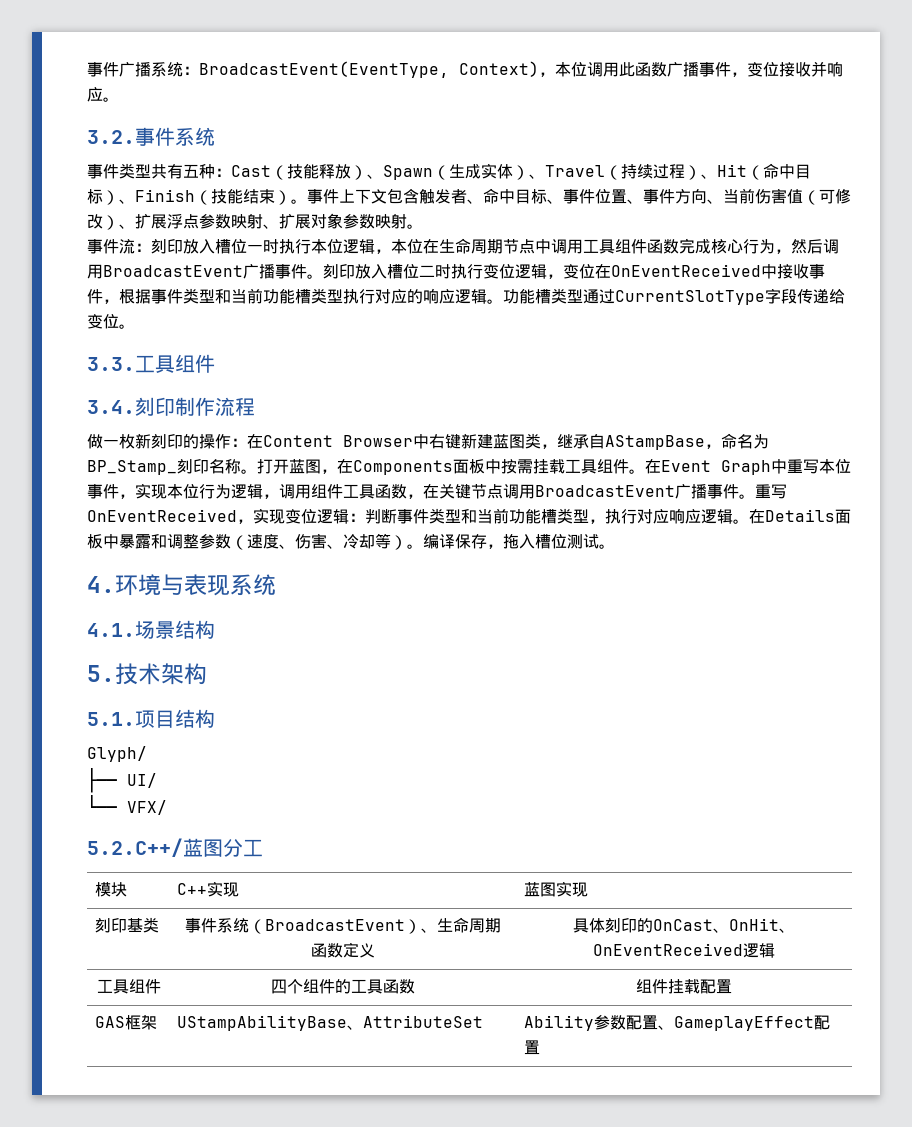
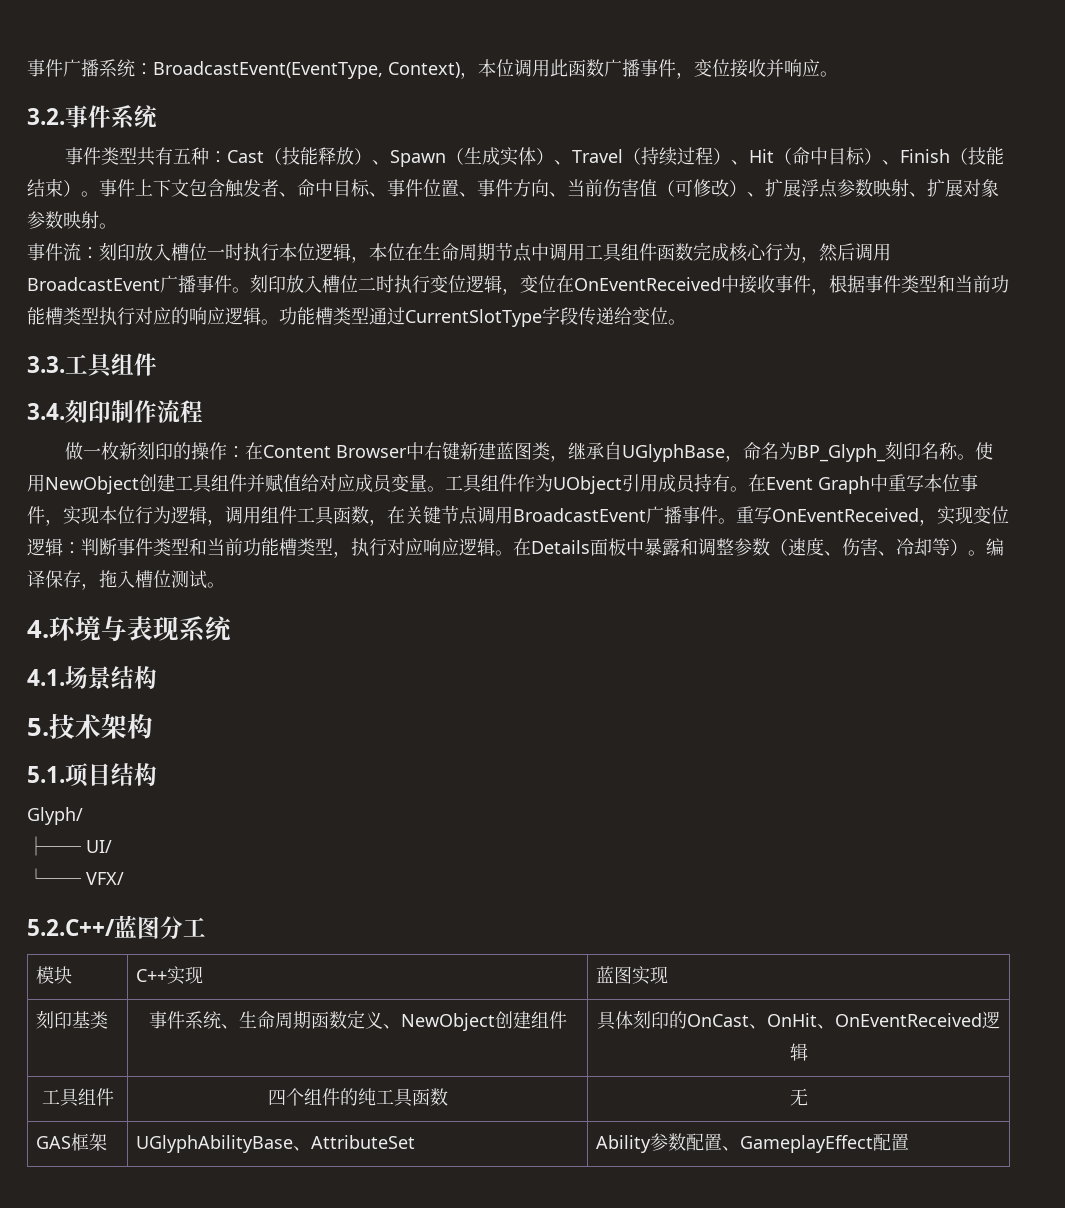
[605,435,705,450] AStampBase -> [621,444,725,462] UGlyphBase
[87,460,177,475] BP_Stamp_ -> [796,444,886,462] BP_Glyph_
[257,459,629,475] 打开蓝图，在Components面板中按需挂载工具组件 -> [974,442,993,460] [27,474,730,494] 使用NewObject创建工具组件并赋值给对应成员变量。工具组件作为UObject引用成员持有
[249,919,421,934] （BroadcastEvent） -> (221, 1020) none
(375, 950) none -> [382,1011,567,1031] 、NewObject创建组件
(351, 986) none -> [357,1088,376,1106] 纯
[636,979,732,994] 组件挂载配置 -> [789,1088,808,1106] 无
[177,1015,348,1031] UStampAbilityBase -> [136,1135,294,1153] UGlyphAbilityBase

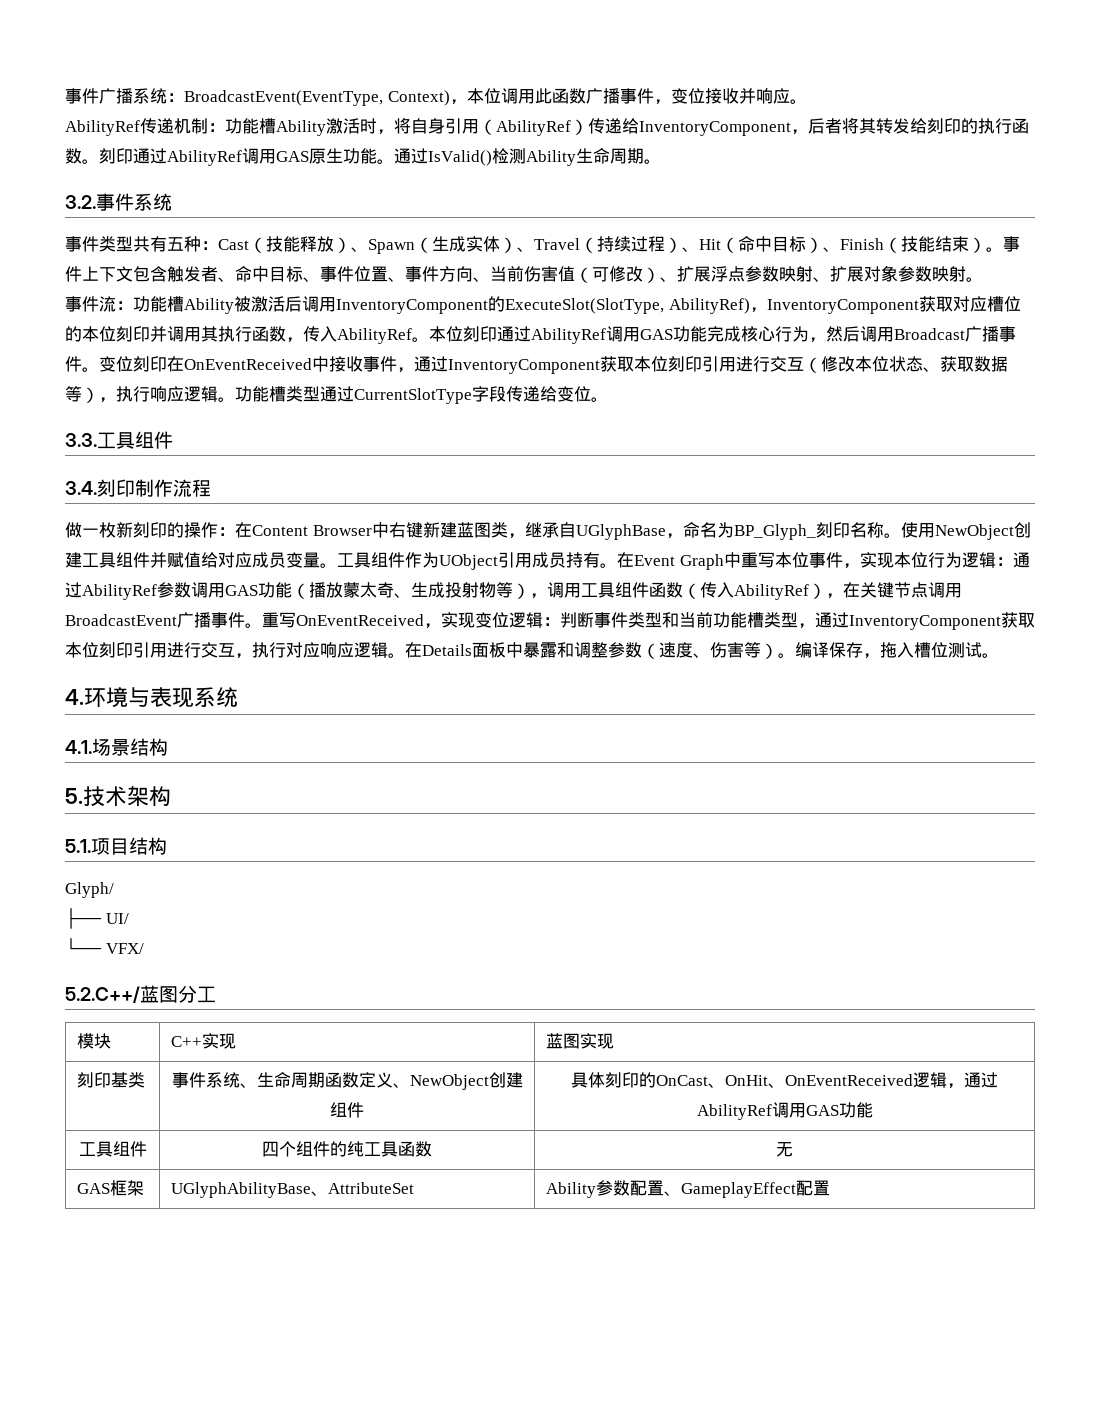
(838, 74) none -> [65,118,1029,136] [65,148,661,166] // AbilityRef传递机制：功能槽Ability激活时，将自身引用（AbilityRef）传递给InventoryComponent，后者将其转发给刻印的执行函数。刻印通过AbilityRef调用GAS原生功能。通过IsValid()检测Ability生命周期。
[99,242,693,263] 刻印放入槽位一时执行本位逻辑，本位在生命周期节点中调用工具组件函数 -> [133,296,1021,314] [65,326,707,344] 功能槽Ability被激活后调用InventoryComponent的ExecuteSlot(SlotType, AbilityRef)，InventoryComponent获取对应槽位的本位刻印并调用其执行函数，传入AbilityRef。本位刻印通过AbilityRef调用GAS功能
[27,274,556,295] BroadcastEvent广播事件。刻印放入槽位二时执行变位逻辑，变位 -> [894,326,1016,342] [65,356,167,372] Broadcast广播事件。变位刻印
[829,275,1009,293] [27,307,189,325] 根据事件类型和当前功能槽类型执行对应的 -> [414,356,1008,374] [65,386,150,403] 通过InventoryComponent获取本位刻印引用进行交互（修改本位状态、获取数据等），执行
[207,506,369,526] ，调用组件工具函数 -> [995,552,1030,568] [65,582,826,600] ：通过AbilityRef参数调用GAS功能（播放蒙太奇、生成投射物等），调用工具组件函数（传入AbilityRef）
(351, 554) none -> [815,612,1035,630] [65,642,252,659] 通过InventoryComponent获取本位刻印引用进行交互，
[878,538,932,556] 、冷却 -> (744, 650) none
(808, 1052) none -> [946,1072,998,1089] [696,1102,873,1120] ，通过AbilityRef调用GAS功能

